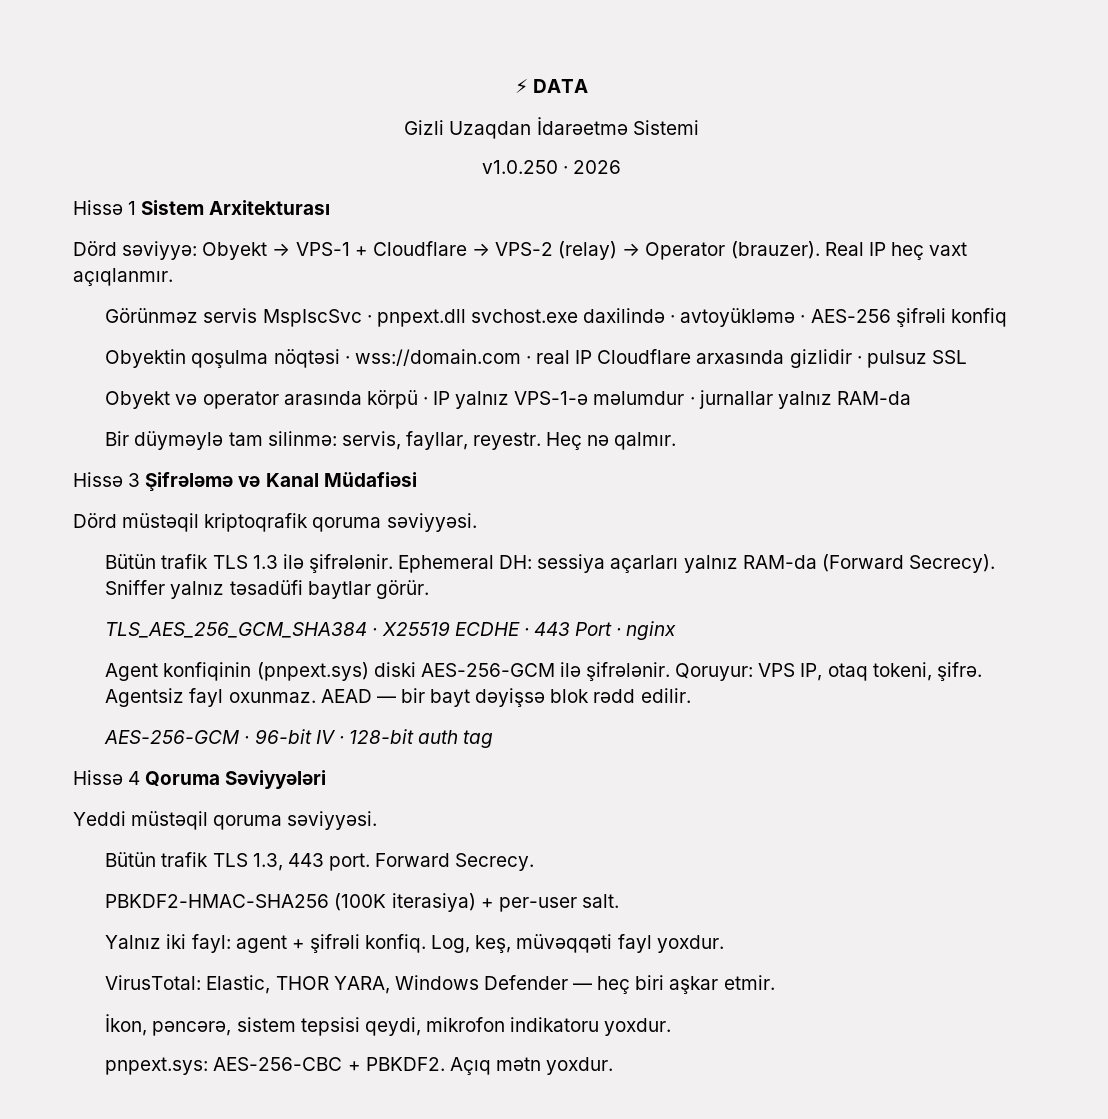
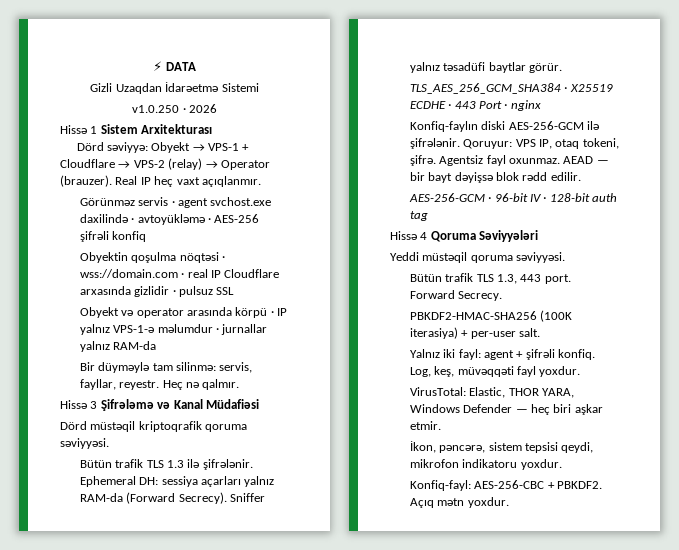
[262,309,466,327] MspIscSvc · pnpext.dll -> [171,198,209,208] · agent
[105,662,369,681] Agent konfiqinin (pnpext.sys) -> [409,121,478,132] Konfiq-faylın
[105,1057,209,1075] pnpext.sys: -> [409,480,471,491] Konfiq-fayl:

